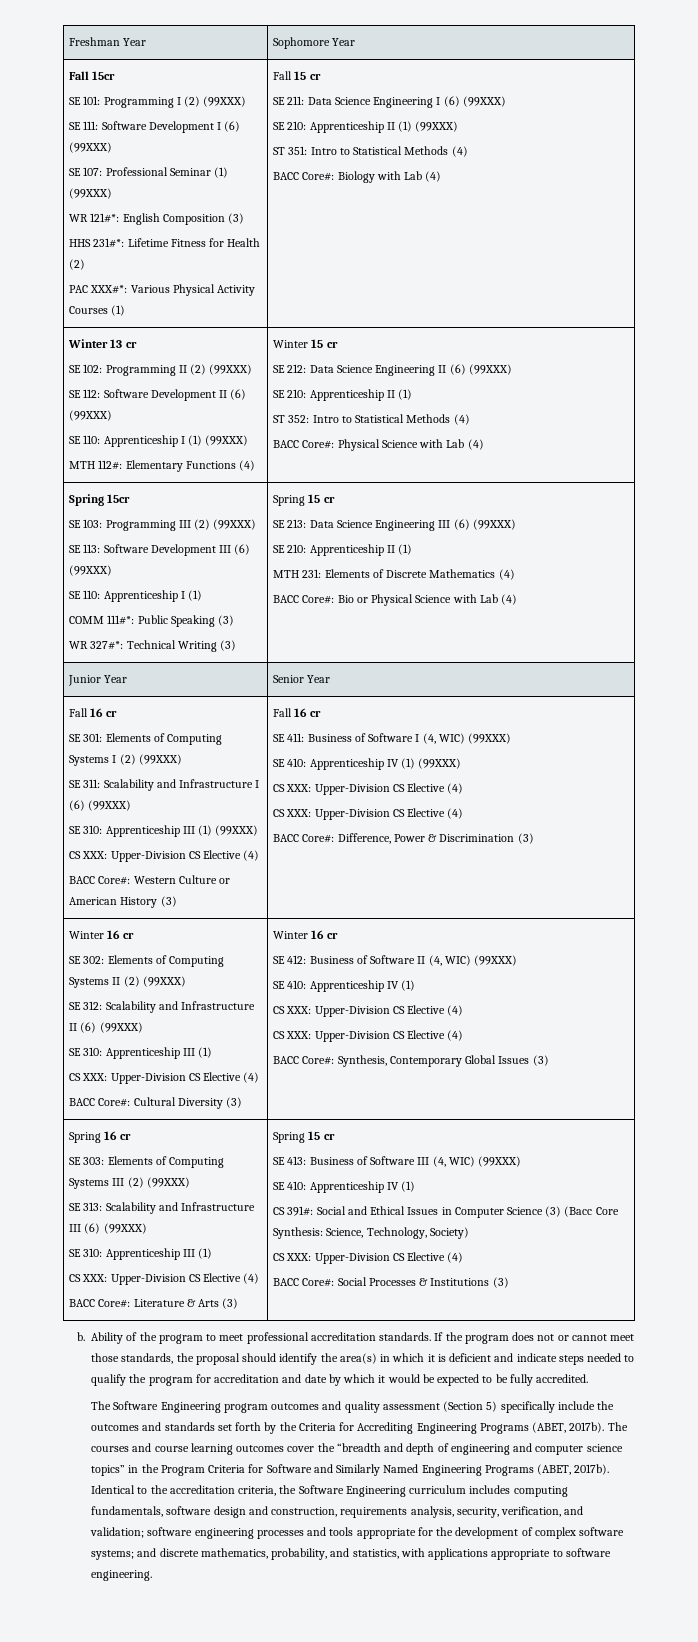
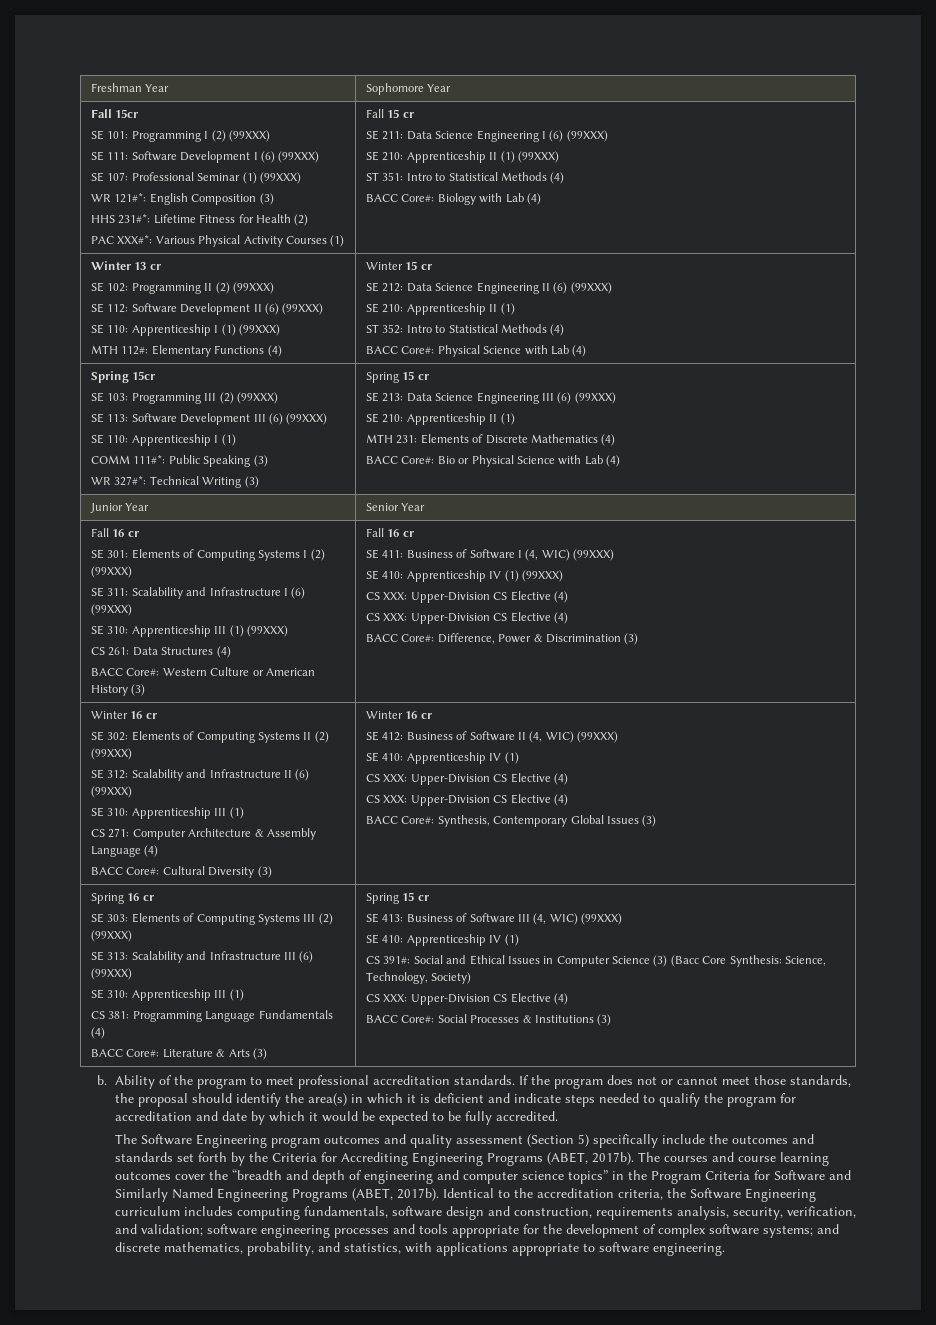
[82,850,242,862] XXX: Upper-Division CS Elective -> [108,647,214,656] 261: Data Structures
[82,1072,242,1084] XXX: Upper-Division CS Elective -> [108,828,316,840] [90,846,141,857] 271: Computer Architecture & Assembly Language
[82,1273,242,1285] XXX: Upper-Division CS Elective -> [108,1010,333,1022] 381: Programming Language Fundamentals

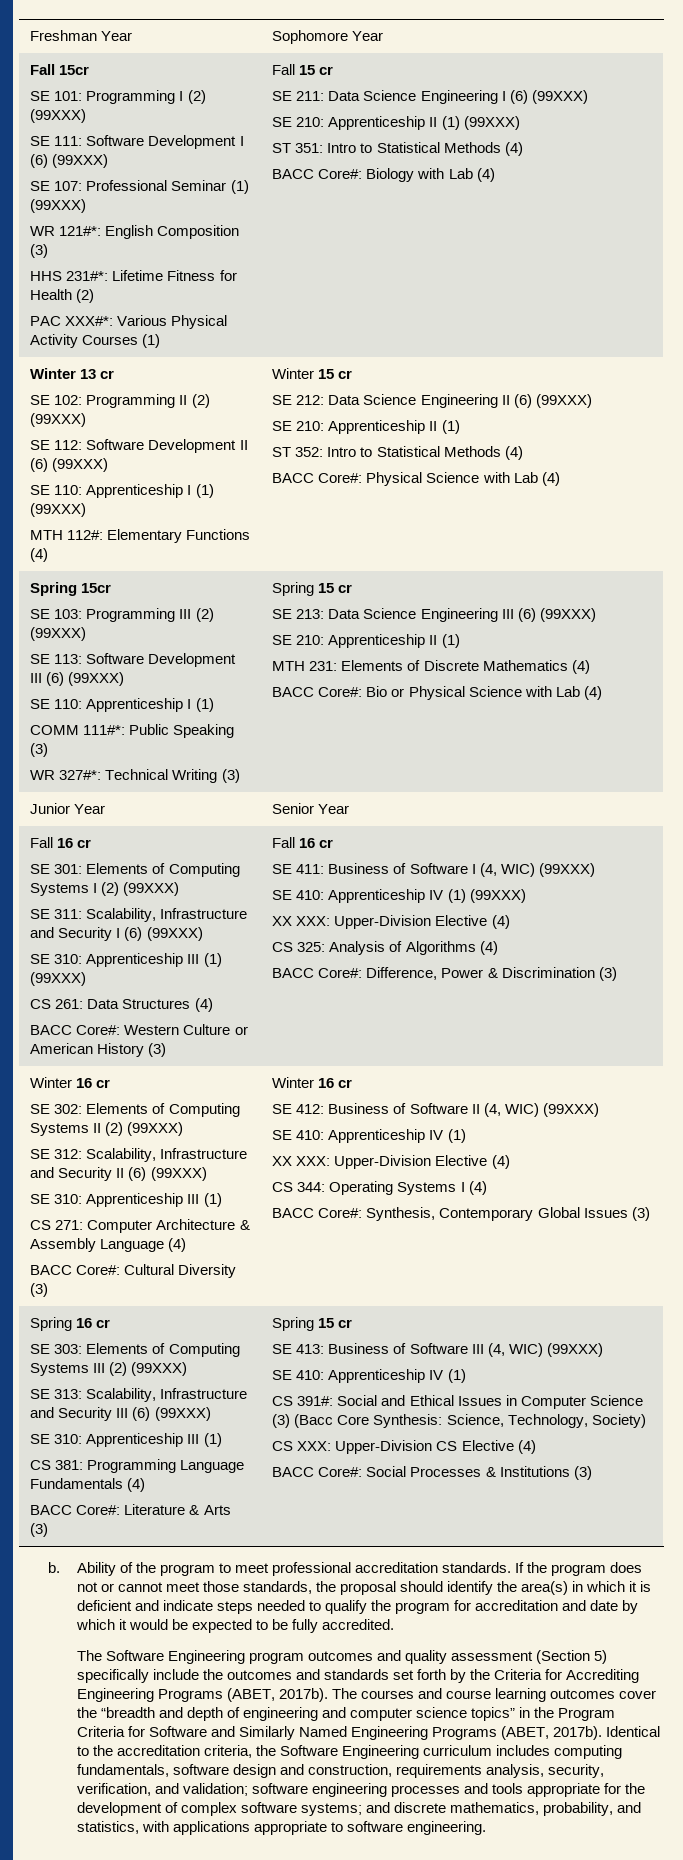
[131,587,281,599] Scalability and Infrastructure -> [86,908,248,922] [30,927,113,941] Scalability, Infrastructure and Security
[365,591,568,603] [365,612,551,624] CS XXX: Upper-Division CS Elective (4) // CS XXX: Upper-Division CS Elective -> [272,915,510,929] [272,941,476,955] XX XXX: Upper-Division Elective (4) // CS 325: Analysis of Algorithms
[131,769,281,781] Scalability and Infrastructure -> [86,1148,248,1162] [30,1167,113,1181] Scalability, Infrastructure and Security
[365,773,568,785] [365,794,551,806] CS XXX: Upper-Division CS Elective (4) // CS XXX: Upper-Division CS Elective -> [272,1155,510,1169] [272,1181,465,1195] XX XXX: Upper-Division Elective (4) // CS 344: Operating Systems I
[131,951,281,963] Scalability and Infrastructure -> [86,1388,248,1402] [30,1407,113,1421] Scalability, Infrastructure and Security

